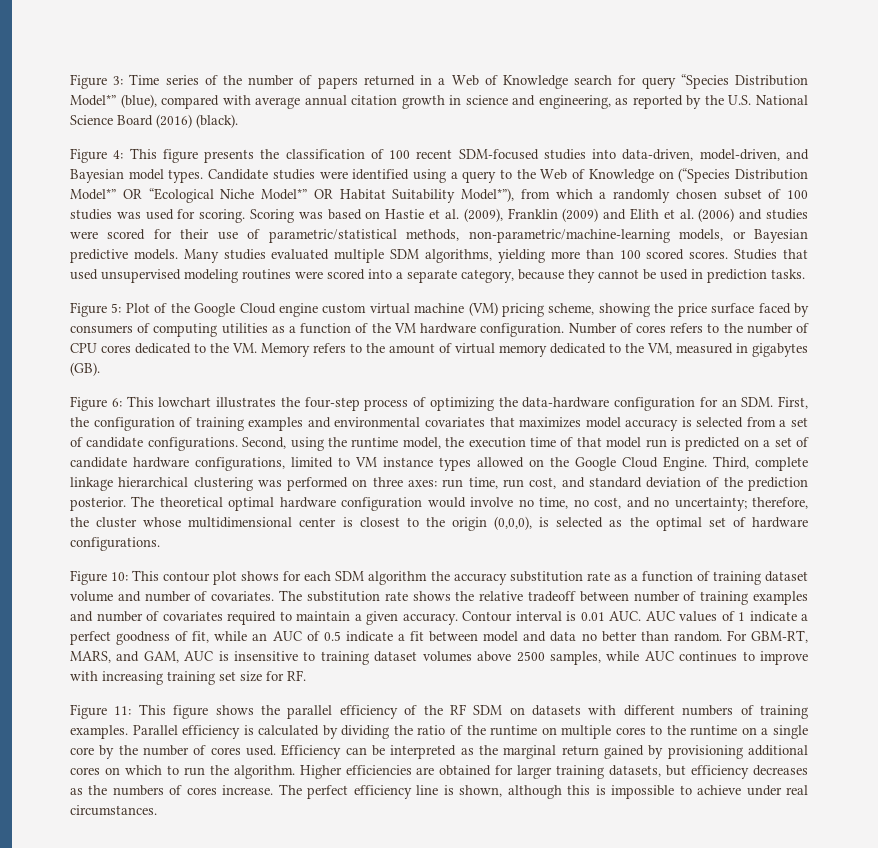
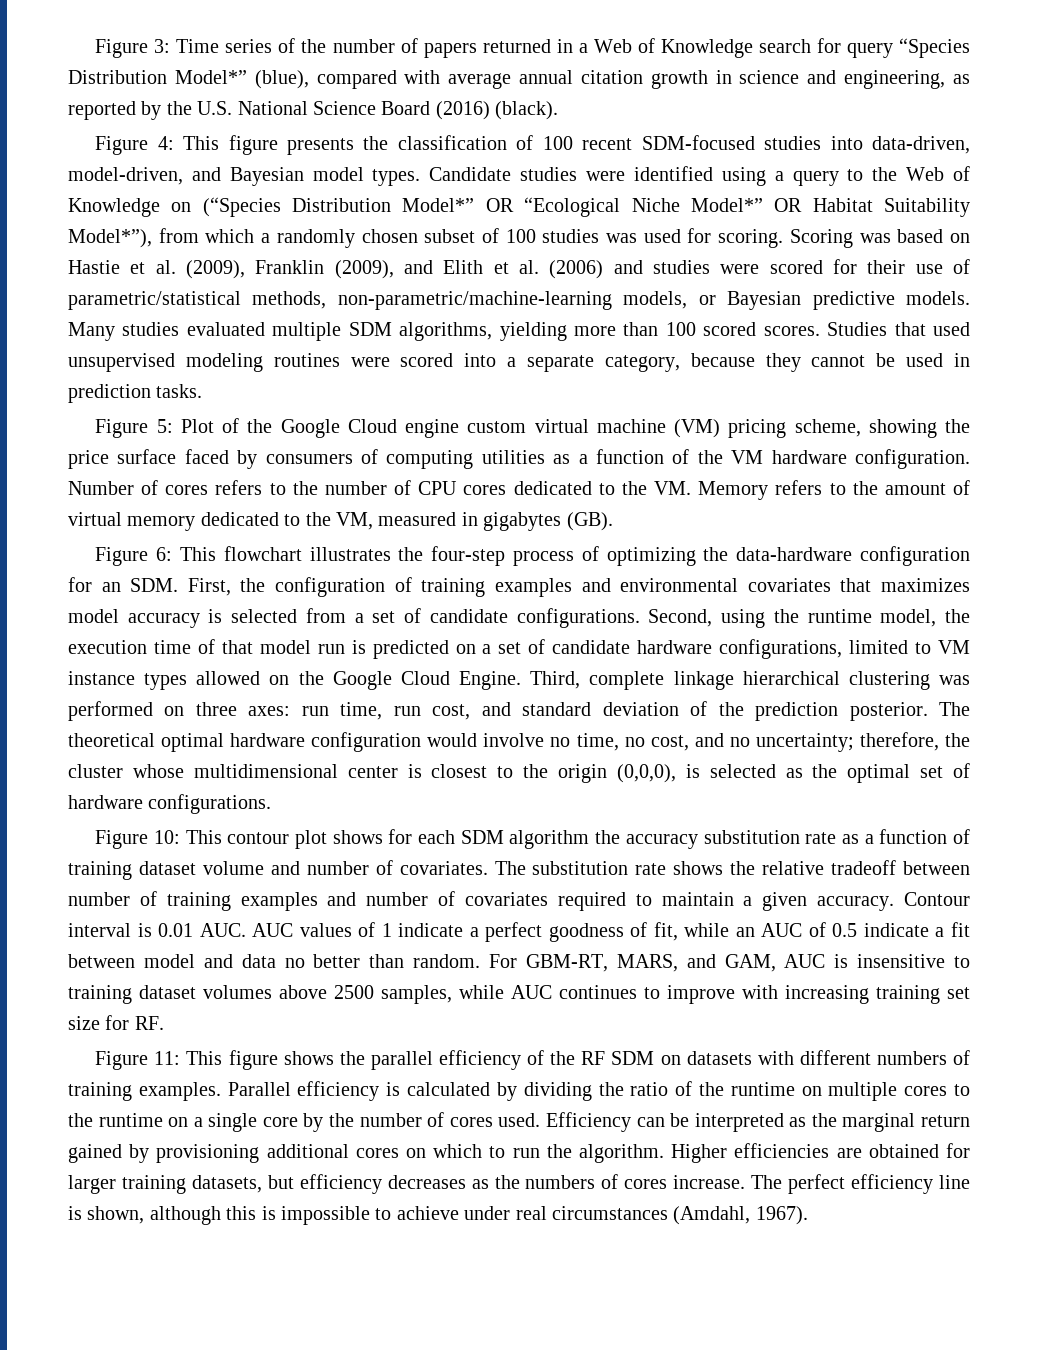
[562,208,599,222] (2009) -> [334,260,394,279] (2009),
[158,397,212,407] lowchart -> [223,546,302,561] flowchart
[70,805,157,816] circumstances. -> [551,1206,808,1225] circumstances (Amdahl, 1967).

